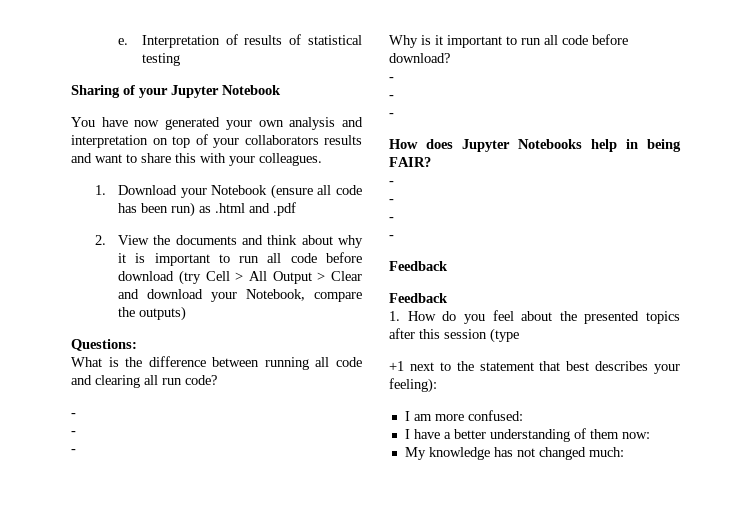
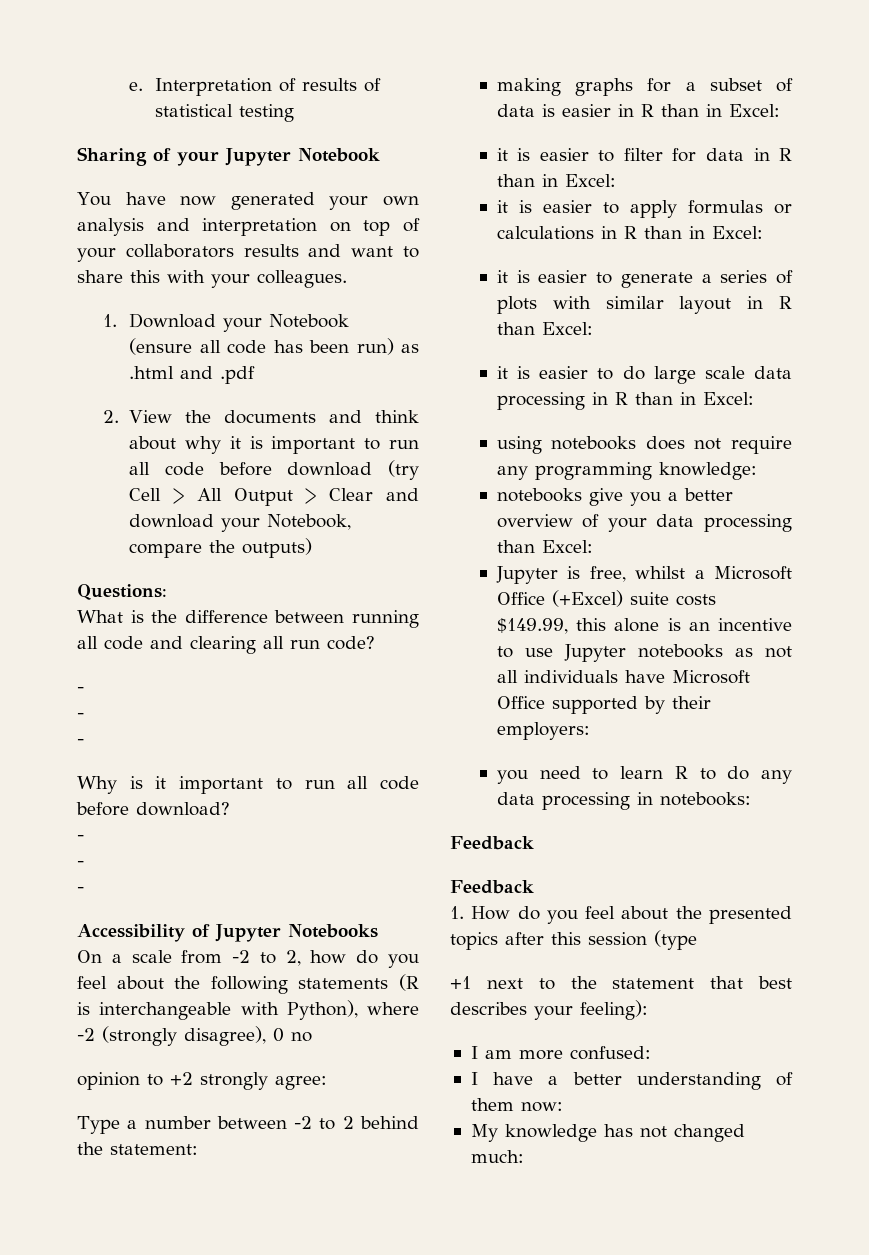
[389,139,453,149] How does -> [77,924,210,942] Accessibility of
[591,139,681,152] [389,157,431,167] [389,181,394,185] [389,199,394,203] [389,217,394,221] [389,235,394,239] help in being FAIR? // - // - // - // - -> [77,950,419,968] [77,974,419,994] [77,1000,419,1020] [77,1026,312,1046] [77,1072,327,1090] [77,1116,419,1134] [77,1142,198,1155] [496,78,793,96] [496,104,780,117] [496,148,792,162] [496,174,616,187] [496,200,792,218] [496,226,763,240] [496,270,793,288] [496,296,792,314] [496,322,593,335] [496,366,792,384] [496,392,754,410] [496,436,792,454] [496,462,757,480] [496,488,733,506] [496,514,792,532] [496,540,593,553] [495,566,792,584] [496,590,716,607] [496,618,792,634] [496,644,792,662] [496,670,750,684] [496,696,711,714] [496,722,590,740] [496,766,792,784] [496,792,751,810] // On a scale from -2 to 2, how do you feel about the following statements (R is interchangeable with Python), where -2 (strongly disagree), 0 no // opinion to +2 strongly agree: // Type a number between -2 to 2 behind the statement: // making graphs for a subset of data is easier in R than in Excel: // it is easier to filter for data in R than in Excel: // it is easier to apply formulas or calculations in R than in Excel: // it is easier to generate a series of plots with similar layout in R than Excel: // it is easier to do large scale data processing in R than in Excel: // using notebooks does not require any programming knowledge: // notebooks give you a better overview of your data processing than Excel: // Jupyter is free, whilst a Microsoft Office (+Excel) suite costs $149.99, this alone is an incentive to use Jupyter notebooks as not all individuals have Microsoft Office supported by their employers: // you need to learn R to do any data processing in notebooks:

